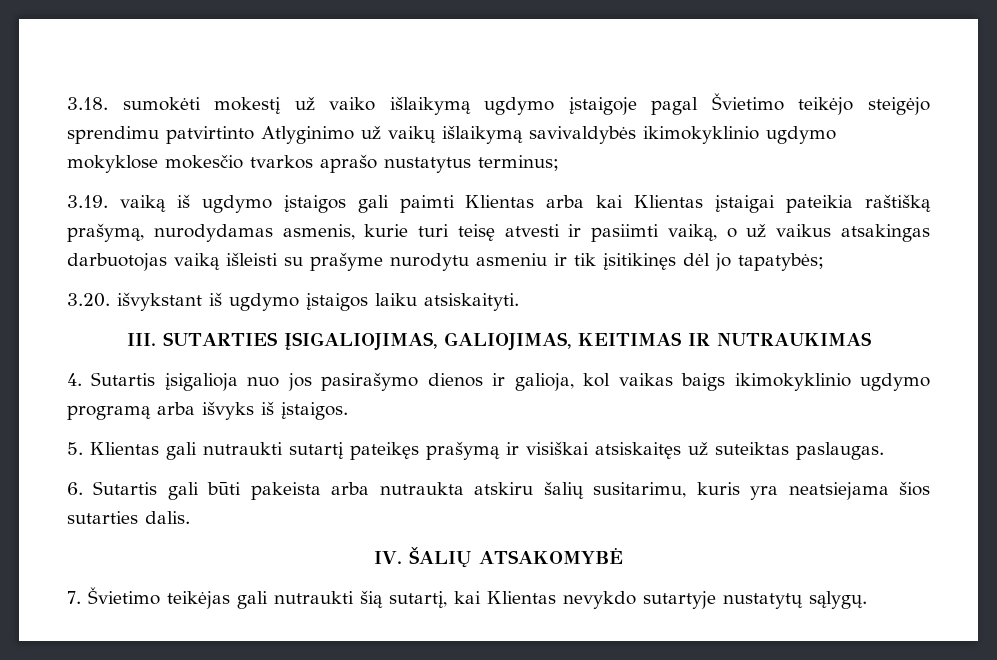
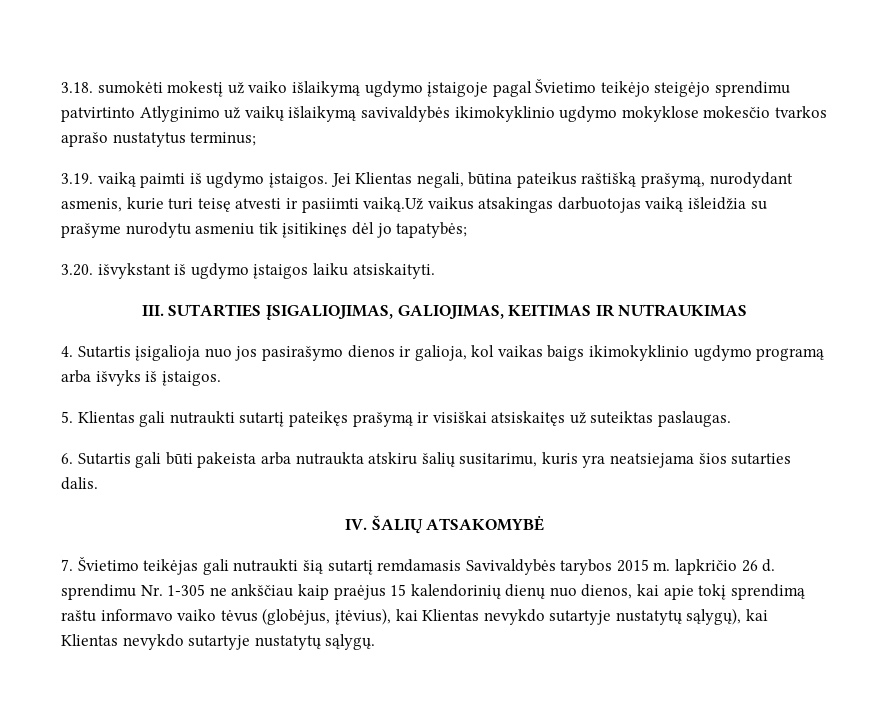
[176,194,854,213] iš ugdymo įstaigos gali paimti Klientas arba kai Klientas įstaigai pateikia -> [140,172,577,188] paimti iš ugdymo įstaigos. Jei Klientas negali, būtina pateikus
[153,224,273,242] nurodydamas -> [709,172,793,188] nurodydant
[667,224,767,241] vaiką, o už -> [363,197,424,212] vaiką.Už
[226,252,278,266] išleisti -> [688,197,747,210] išleidžia
[554,253,567,266] ir -> (255, 229) none
[389,591,447,608] sutartį, -> [327,559,776,575] [61,584,805,600] [61,608,742,625] sutartį remdamasis Savivaldybės tarybos 2015 m. lapkričio 26 d. sprendimu Nr. 1-305 ne ankščiau kaip praėjus 15 kalendorinių dienų nuo dienos, kai apie tokį sprendimą raštu informavo vaiko tėvus (globėjus, įtėvius), kai Klientas nevykdo sutartyje nustatytų sąlygų),

